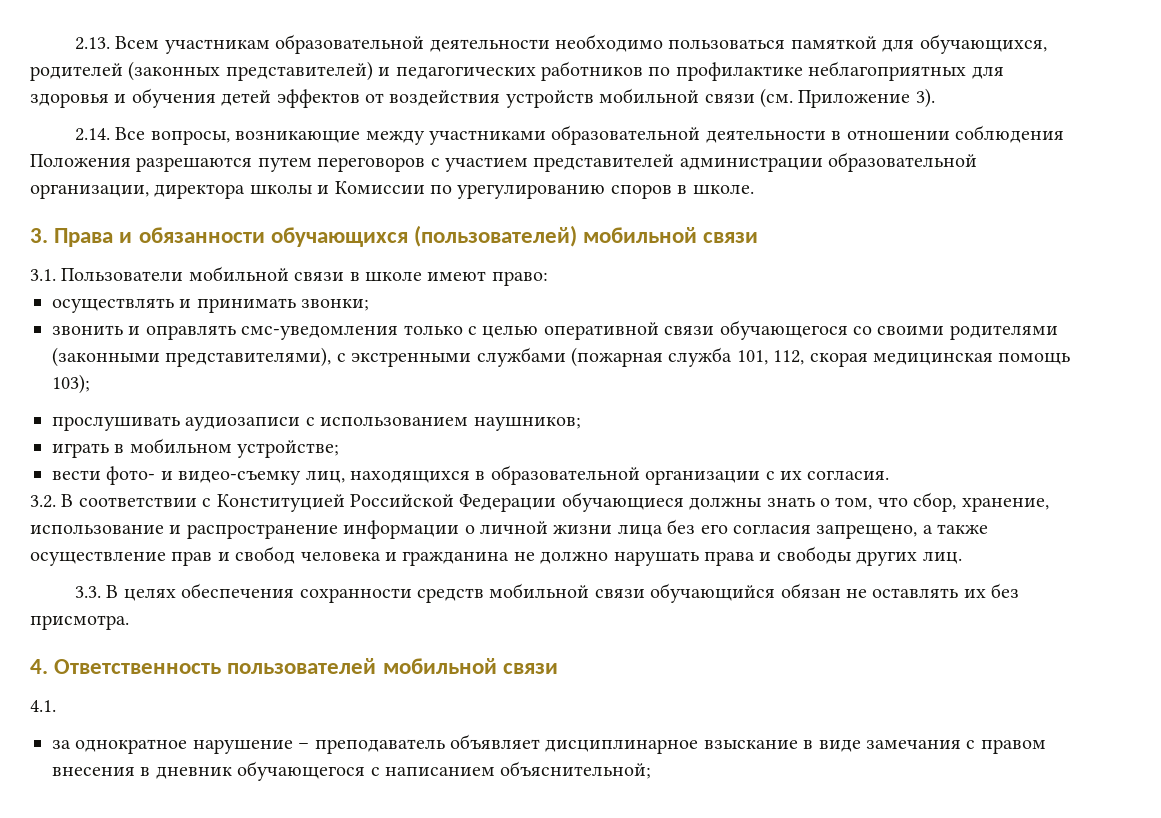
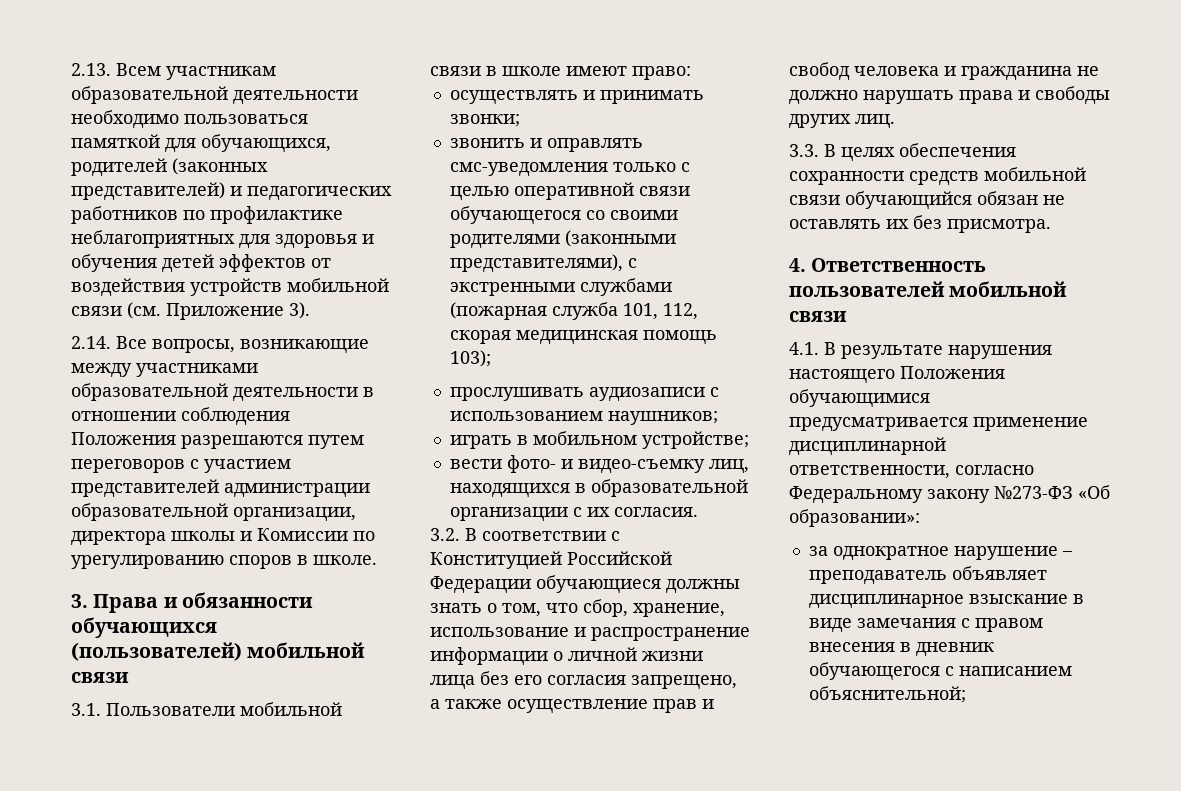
(56, 706) none -> [824,342,1052,359] [789,366,1005,384] [789,389,930,408] [789,417,1088,432] [789,437,946,456] [789,465,1034,479] [789,485,1110,504] [789,509,920,527] В результате нарушения настоящего Положения обучающимися предусматривается применение дисциплинарной ответственности, согласно Федеральному закону №273-ФЗ «Об образовании»:

